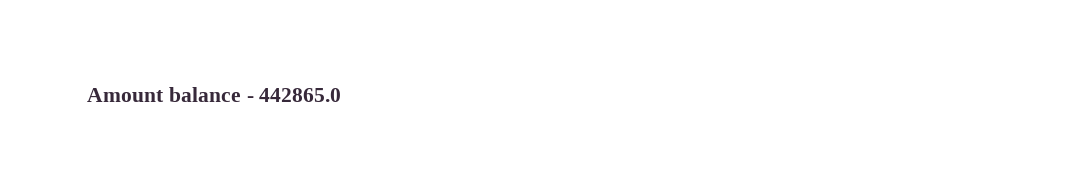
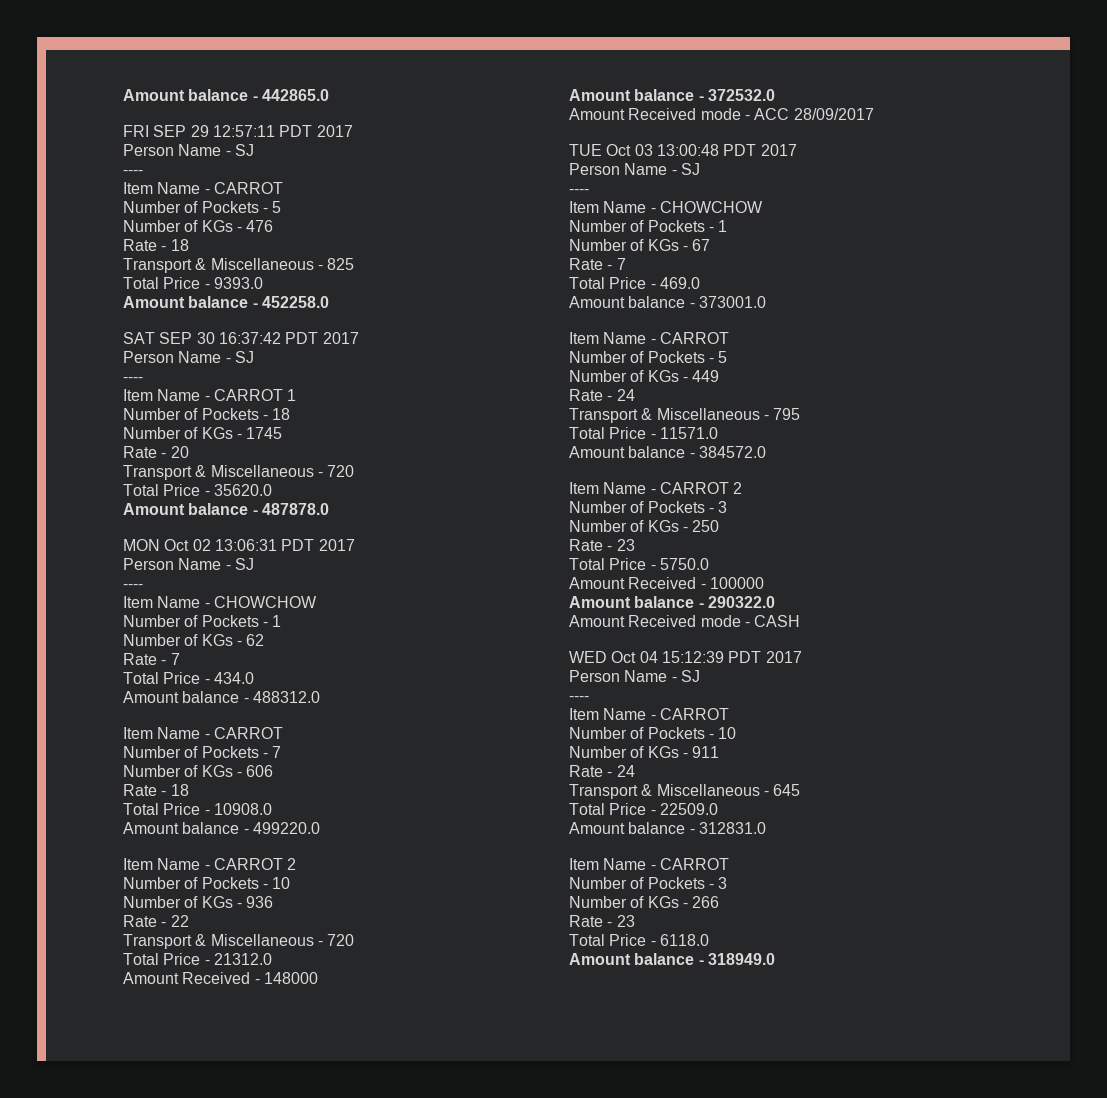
(342, 95) none -> [123,125,353,137] [123,144,254,156] [123,170,143,175] [123,182,283,194] [123,201,282,213] [123,220,274,232] [123,239,189,251] [123,258,355,273] [123,277,263,289] [123,296,329,308] [123,332,359,344] [123,351,254,363] [123,377,143,382] [123,389,297,401] [123,408,291,420] [123,427,283,439] [123,446,189,458] [123,465,355,480] [123,484,272,496] [123,503,329,515] [123,539,355,551] [123,558,254,570] [123,584,143,589] [123,596,317,608] [123,615,282,627] [123,634,265,646] [123,653,180,665] [123,672,254,684] [123,691,320,703] [123,727,283,739] [123,746,282,758] [123,765,274,777] [123,784,189,796] [123,803,272,815] [123,822,320,834] [123,858,297,870] [123,877,291,889] [123,896,274,908] [123,915,189,927] [123,934,355,949] [123,953,272,965] [123,972,318,984] [569,89,775,101] [569,108,874,120] [569,144,797,156] [569,163,700,175] [569,189,589,194] [569,201,763,213] [569,220,728,232] [569,239,711,251] [569,258,626,270] [569,277,700,289] [569,296,766,308] [569,332,729,344] [569,351,728,363] [569,370,720,382] [569,389,635,401] [569,408,801,423] [569,427,718,439] [569,446,766,458] [569,482,743,494] [569,501,728,513] [569,520,720,532] [569,539,635,551] [569,558,709,570] [569,577,764,589] [569,596,775,608] [569,615,801,627] [569,651,802,663] [569,670,700,682] [569,696,589,701] [569,708,729,720] [569,727,737,739] [569,746,720,758] [569,765,635,777] [569,784,801,799] [569,803,718,815] [569,822,766,834] [569,858,729,870] [569,877,728,889] [569,896,720,908] [569,915,635,927] [569,934,709,946] [569,953,775,965] // FRI SEP 29 12:57:11 PDT 2017 // Person Name - SJ // ---- // Item Name - CARROT // Number of Pockets - 5 // Number of KGs - 476 // Rate - 18 // Transport & Miscellaneous - 825 // Total Price - 9393.0 // Amount balance - 452258.0 // SAT SEP 30 16:37:42 PDT 2017 // Person Name - SJ // ---- // Item Name - CARROT 1 // Number of Pockets - 18 // Number of KGs - 1745 // Rate - 20 // Transport & Miscellaneous - 720 // Total Price - 35620.0 // Amount balance - 487878.0 // MON Oct 02 13:06:31 PDT 2017 // Person Name - SJ // ---- // Item Name - CHOWCHOW // Number of Pockets - 1 // Number of KGs - 62 // Rate - 7 // Total Price - 434.0 // Amount balance - 488312.0 // Item Name - CARROT // Number of Pockets - 7 // Number of KGs - 606 // Rate - 18 // Total Price - 10908.0 // Amount balance - 499220.0 // Item Name - CARROT 2 // Number of Pockets - 10 // Number of KGs - 936 // Rate - 22 // Transport & Miscellaneous - 720 // Total Price - 21312.0 // Amount Received - 148000 // Amount balance - 372532.0 // Amount Received mode - ACC 28/09/2017 // TUE Oct 03 13:00:48 PDT 2017 // Person Name - SJ // ---- // Item Name - CHOWCHOW // Number of Pockets - 1 // Number of KGs - 67 // Rate - 7 // Total Price - 469.0 // Amount balance - 373001.0 // Item Name - CARROT // Number of Pockets - 5 // Number of KGs - 449 // Rate - 24 // Transport & Miscellaneous - 795 // Total Price - 11571.0 // Amount balance - 384572.0 // Item Name - CARROT 2 // Number of Pockets - 3 // Number of KGs - 250 // Rate - 23 // Total Price - 5750.0 // Amount Received - 100000 // Amount balance - 290322.0 // Amount Received mode - CASH // WED Oct 04 15:12:39 PDT 2017 // Person Name - SJ // ---- // Item Name - CARROT // Number of Pockets - 10 // Number of KGs - 911 // Rate - 24 // Transport & Miscellaneous - 645 // Total Price - 22509.0 // Amount balance - 312831.0 // Item Name - CARROT // Number of Pockets - 3 // Number of KGs - 266 // Rate - 23 // Total Price - 6118.0 // Amount balance - 318949.0

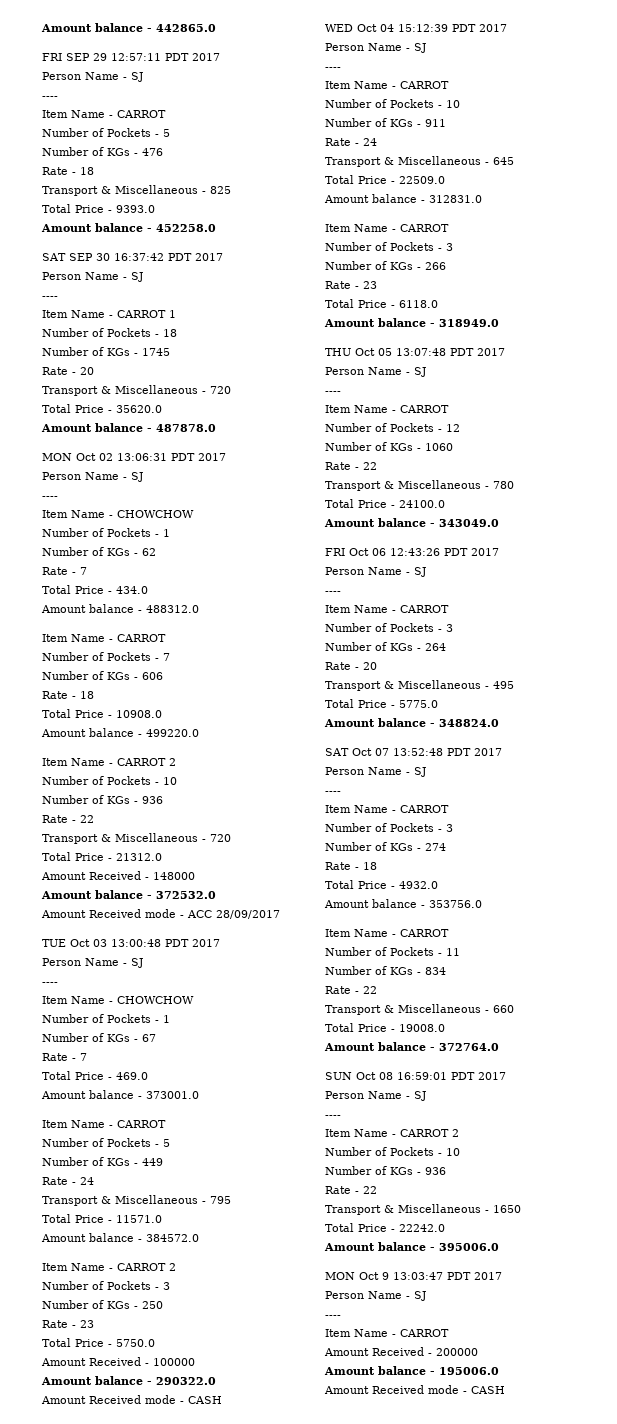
(775, 959) none -> [325,348,505,356] [325,367,426,377] [325,391,341,394] [325,405,449,413] [325,423,460,432] [325,442,453,451] [325,462,377,470] [325,480,514,491] [325,499,445,508] [324,518,499,527] [325,548,499,556] [325,567,426,577] [325,591,341,594] [325,605,449,613] [325,623,453,632] [325,642,446,651] [325,662,377,670] [325,680,514,691] [325,699,438,708] [324,718,499,727] [325,748,502,756] [325,767,426,777] [325,791,341,794] [325,805,449,813] [325,823,453,832] [325,842,446,851] [325,862,377,870] [325,880,438,889] [324,899,482,908] [325,929,449,937] [325,947,460,956] [325,966,446,975] [325,986,377,994] [325,1004,514,1015] [325,1023,445,1032] [324,1042,499,1051] [325,1072,506,1080] [325,1091,426,1101] [325,1115,341,1118] [325,1129,459,1137] [325,1147,460,1156] [325,1166,446,1175] [325,1186,377,1194] [325,1204,521,1215] [325,1223,445,1232] [324,1242,499,1251] [325,1272,502,1280] [325,1291,426,1301] [325,1315,341,1318] [325,1329,449,1337] [324,1347,478,1356] [324,1366,499,1375] [324,1385,505,1394] // THU Oct 05 13:07:48 PDT 2017 // Person Name - SJ // ---- // Item Name - CARROT // Number of Pockets - 12 // Number of KGs - 1060 // Rate - 22 // Transport & Miscellaneous - 780 // Total Price - 24100.0 // Amount balance - 343049.0 // FRI Oct 06 12:43:26 PDT 2017 // Person Name - SJ // ---- // Item Name - CARROT // Number of Pockets - 3 // Number of KGs - 264 // Rate - 20 // Transport & Miscellaneous - 495 // Total Price - 5775.0 // Amount balance - 348824.0 // SAT Oct 07 13:52:48 PDT 2017 // Person Name - SJ // ---- // Item Name - CARROT // Number of Pockets - 3 // Number of KGs - 274 // Rate - 18 // Total Price - 4932.0 // Amount balance - 353756.0 // Item Name - CARROT // Number of Pockets - 11 // Number of KGs - 834 // Rate - 22 // Transport & Miscellaneous - 660 // Total Price - 19008.0 // Amount balance - 372764.0 // SUN Oct 08 16:59:01 PDT 2017 // Person Name - SJ // ---- // Item Name - CARROT 2 // Number of Pockets - 10 // Number of KGs - 936 // Rate - 22 // Transport & Miscellaneous - 1650 // Total Price - 22242.0 // Amount balance - 395006.0 // MON Oct 9 13:03:47 PDT 2017 // Person Name - SJ // ---- // Item Name - CARROT // Amount Received - 200000 // Amount balance - 195006.0 // Amount Received mode - CASH

